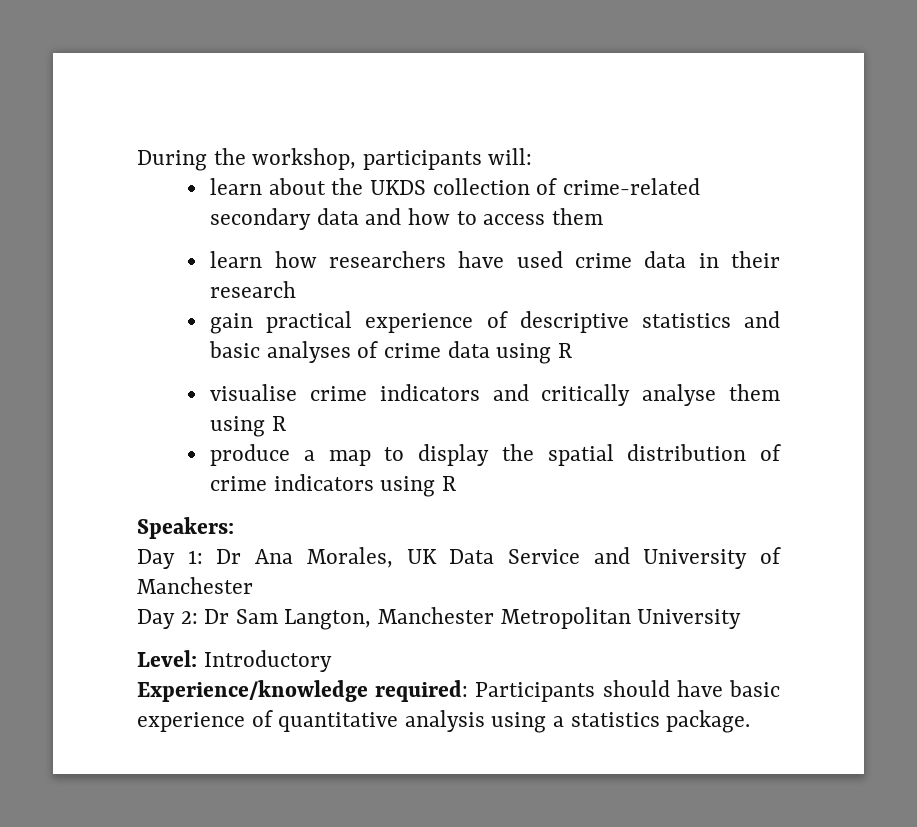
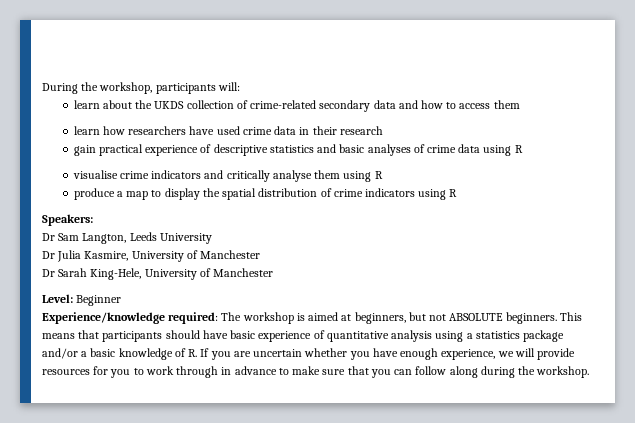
[137,547,781,569] [137,577,253,594] [137,607,742,630] Day 1: Dr Ana Morales, UK Data Service and University of Manchester // Day 2: Dr Sam Langton, Manchester Metropolitan University -> [42,232,212,244] [42,250,261,262] [42,268,274,280] Dr Sam Langton, Leeds University // Dr Julia Kasmire, University of Manchester // Dr Sarah King-Hele, University of Manchester
[203,650,332,672] Introductory -> [76,295,122,306] Beginner
[475,682,596,702] Participants -> [221,312,582,324] [42,330,163,342] The workshop is aimed at beginners, but not ABSOLUTE beginners. This means that participants
[666,710,751,733] package. -> [523,330,565,342] [42,348,576,360] [42,366,590,378] package and/or a basic knowledge of R. If you are uncertain whether you have enough experience, we will provide resources for you to work through in advance to make sure that you can follow along during the workshop.

